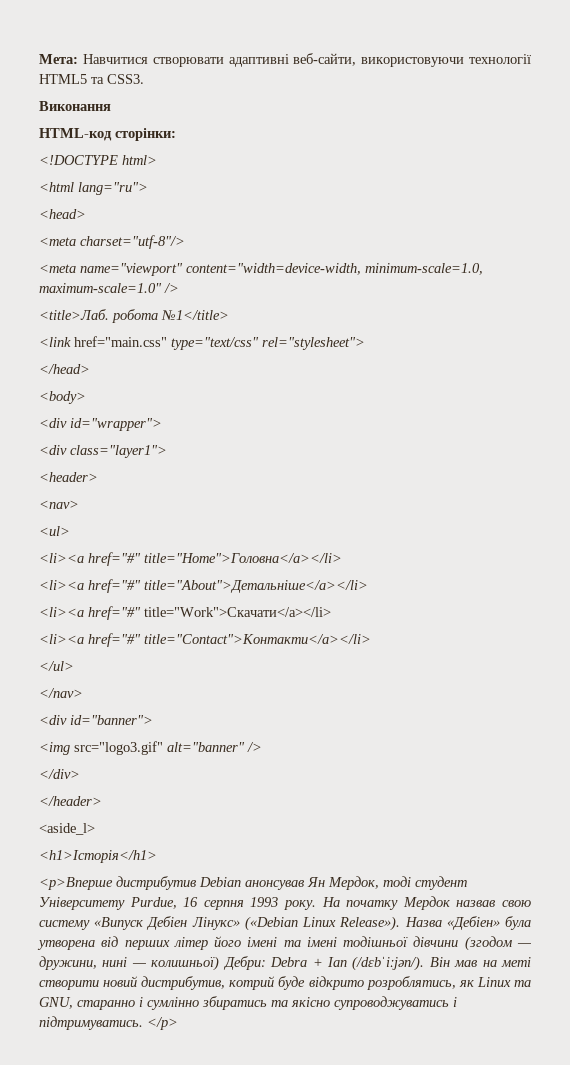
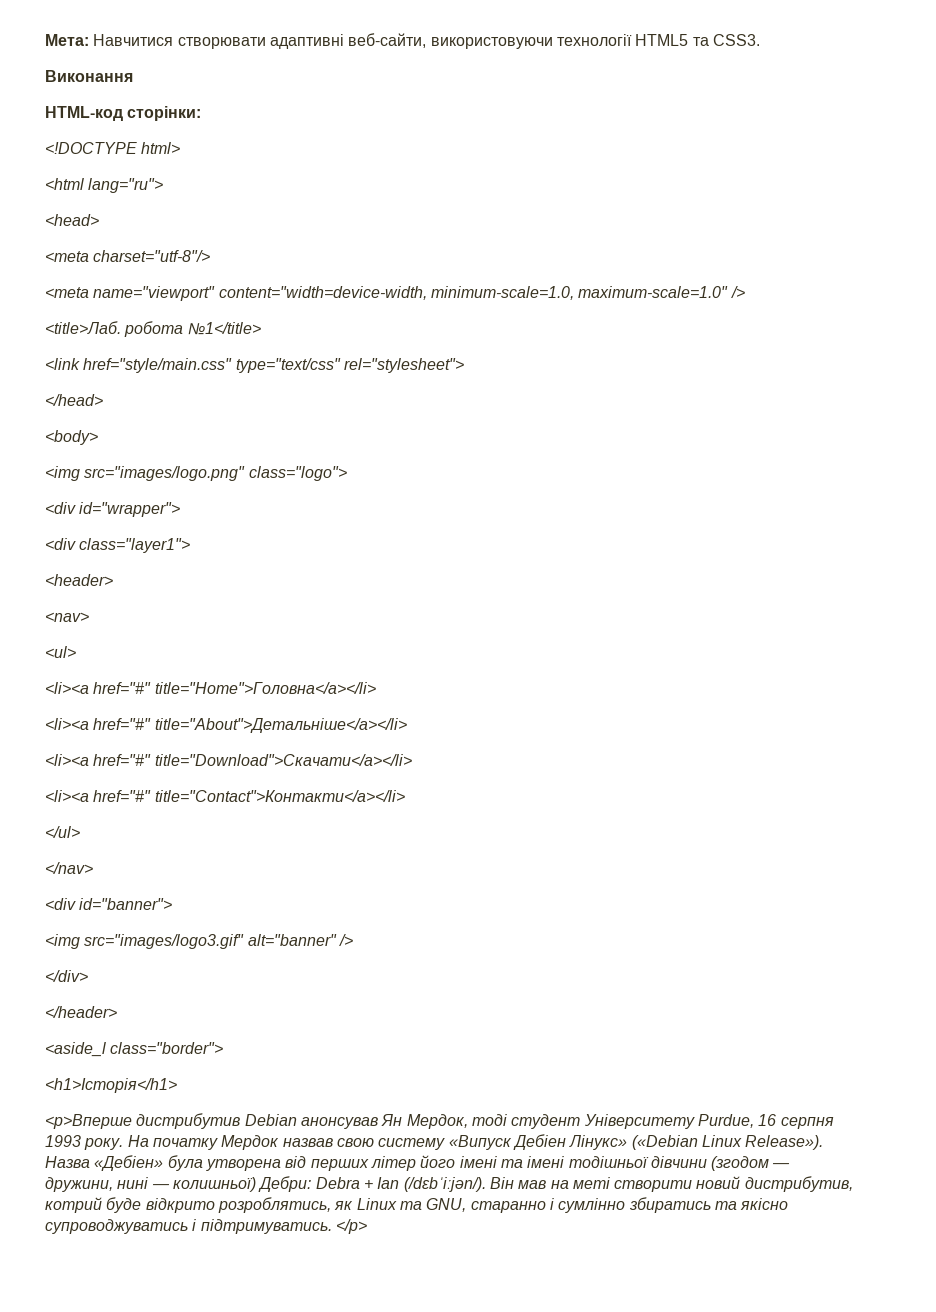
[74,336,167,347] href="main.css" -> [83,358,233,373] href="style/main.css"
(86, 397) none -> [45,466,347,481] // <img src="images/logo.png" class="logo">
[144,607,331,617] title="Work">Скачати</a></li> -> [154,754,412,766] title="Download">Скачати</a></li>
[74,741,163,755] src="logo3.gif" -> [84,934,245,949] src="images/logo3.gif"
[39,823,95,835] <aside_l> -> [45,1042,224,1057] <aside_l class="border">

